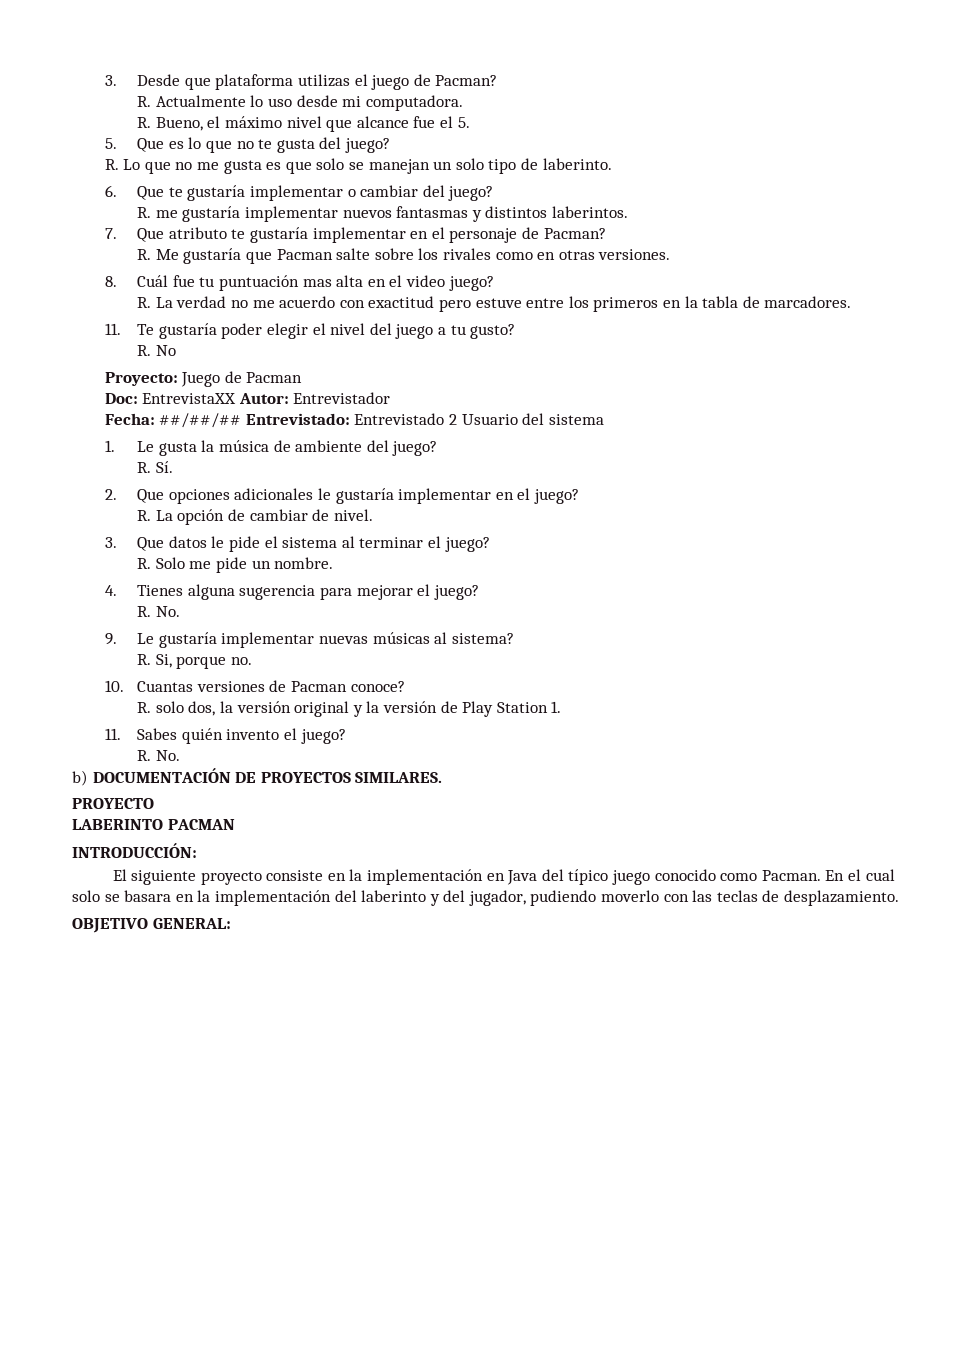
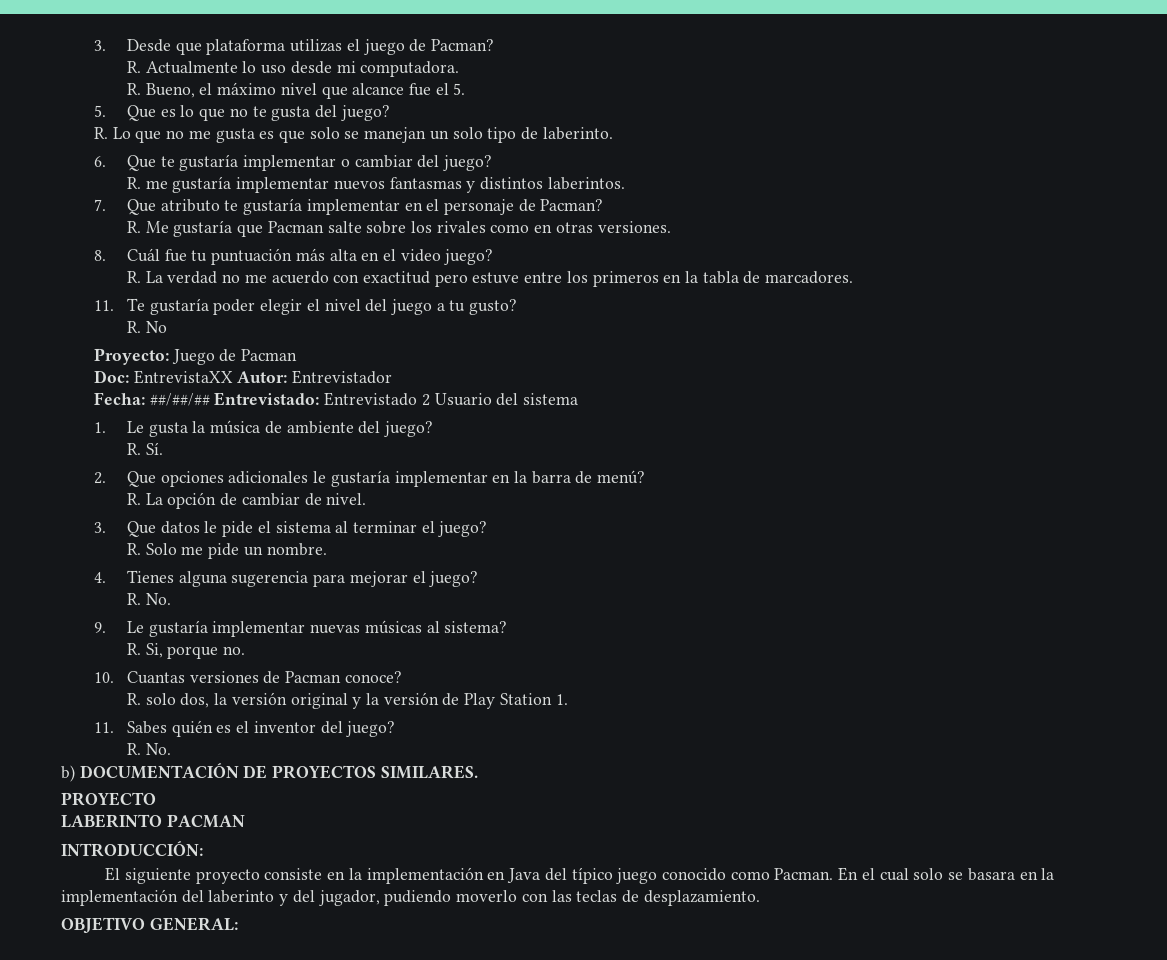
[302,279,332,287] mas -> [295,248,325,261] más
[517,488,580,504] el juego? -> [513,470,646,484] la barra de menú?
[226,728,298,740] invento el -> [216,721,343,734] es el inventor del

